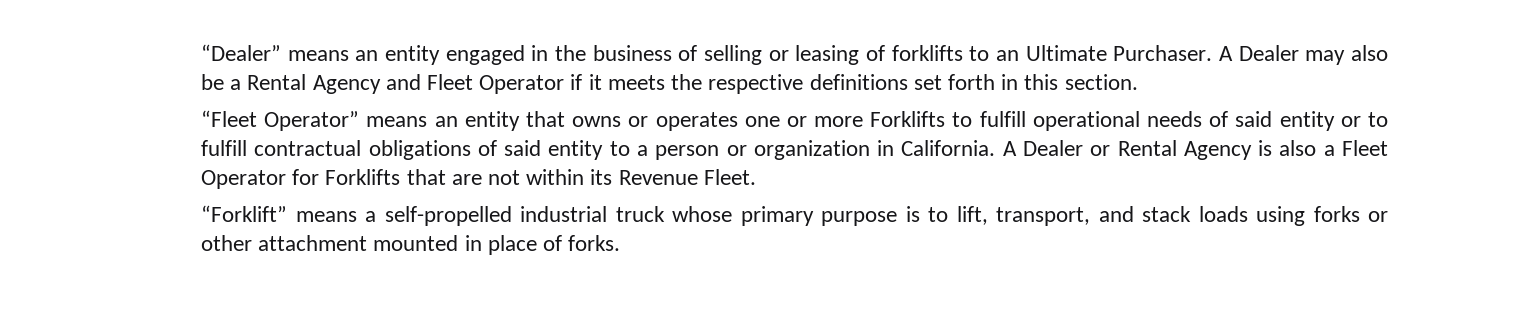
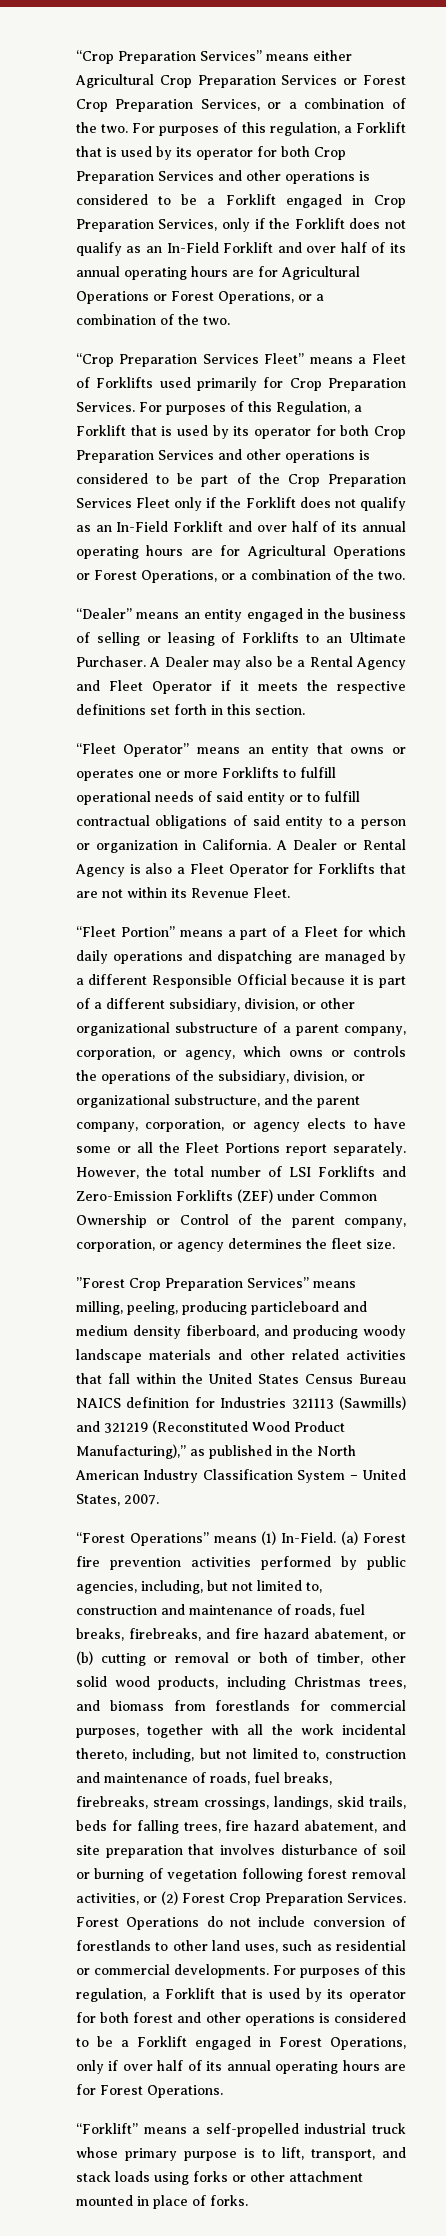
(200, 52) none -> [75,50,352,64] [74,74,406,88] [75,98,406,112] [75,122,406,136] [75,146,346,160] [75,170,370,184] [75,194,406,208] [75,218,406,232] [75,242,406,256] [75,266,360,280] [75,291,324,304] [75,314,230,325] [75,353,406,367] [75,377,406,391] [75,401,362,415] [75,425,407,439] [75,449,370,463] [75,473,406,487] [75,497,406,511] [75,521,406,532] [75,545,407,559] [75,569,405,583] “Crop Preparation Services” means either Agricultural Crop Preparation Services or Forest Crop Preparation Services, or a combination of the two. For purposes of this regulation, a Forklift that is used by its operator for both Crop Preparation Services and other operations is considered to be a Forklift engaged in Crop Preparation Services, only if the Forklift does not qualify as an In-Field Forklift and over half of its annual operating hours are for Agricultural Operations or Forest Operations, or a combination of the two. // “Crop Preparation Services Fleet” means a Fleet of Forklifts used primarily for Crop Preparation Services. For purposes of this Regulation, a Forklift that is used by its operator for both Crop Preparation Services and other operations is considered to be part of the Crop Preparation Services Fleet only if the Forklift does not qualify as an In-Field Forklift and over half of its annual operating hours are for Agricultural Operations or Forest Operations, or a combination of the two. //
[891,45,963,61] forklifts -> [242,632,300,643] Forklifts
(756, 177) none -> [75,926,407,940] [75,950,406,964] [75,974,406,988] [75,998,355,1012] [75,1022,406,1036] [75,1046,406,1060] [75,1070,365,1084] [75,1094,360,1108] [75,1118,407,1132] [75,1142,406,1156] [75,1166,406,1179] [75,1189,377,1203] [75,1214,406,1228] [75,1238,395,1252] [75,1277,356,1291] [75,1301,367,1315] [75,1325,406,1339] [75,1349,406,1363] [75,1373,406,1384] [75,1396,407,1410] [75,1420,345,1434] [75,1444,356,1459] [74,1469,407,1483] [75,1494,159,1506] [75,1531,406,1546] [75,1556,406,1570] [75,1580,322,1594] [75,1604,365,1617] [75,1628,406,1641] [75,1651,406,1666] [75,1676,406,1690] [75,1700,406,1711] [75,1724,406,1738] [75,1748,406,1762] [75,1772,332,1785] [75,1796,406,1810] [75,1820,406,1834] [75,1844,406,1858] [75,1868,406,1882] [75,1891,406,1906] [75,1916,406,1930] [75,1940,406,1953] [75,1964,406,1978] [75,1988,406,2002] [75,2012,406,2026] [75,2036,406,2050] [75,2060,406,2074] [75,2084,223,2098] // “Fleet Portion” means a part of a Fleet for which daily operations and dispatching are managed by a different Responsible Official because it is part of a different subsidiary, division, or other organizational substructure of a parent company, corporation, or agency, which owns or controls the operations of the subsidiary, division, or organizational substructure, and the parent company, corporation, or agency elects to have some or all the Fleet Portions report separately. However, the total number of LSI Forklifts and Zero-Emission Forklifts (ZEF) under Common Ownership or Control of the parent company, corporation, or agency determines the fleet size. // ”Forest Crop Preparation Services” means milling, peeling, producing particleboard and medium density fiberboard, and producing woody landscape materials and other related activities that fall within the United States Census Bureau NAICS definition for Industries 321113 (Sawmills) and 321219 (Reconstituted Wood Product Manufacturing),” as published in the North American Industry Classification System − United States, 2007. // “Forest Operations” means (1) In-Field. (a) Forest fire prevention activities performed by public agencies, including, but not limited to, construction and maintenance of roads, fuel breaks, firebreaks, and fire hazard abatement, or (b) cutting or removal or both of timber, other solid wood products, including Christmas trees, and biomass from forestlands for commercial purposes, together with all the work incidental thereto, including, but not limited to, construction and maintenance of roads, fuel breaks, firebreaks, stream crossings, landings, skid trails, beds for falling trees, fire hazard abatement, and site preparation that involves disturbance of soil or burning of vegetation following forest removal activities, or (2) Forest Crop Preparation Services. Forest Operations do not include conversion of forestlands to other land uses, such as residential or commercial developments. For purposes of this regulation, a Forklift that is used by its operator for both forest and other operations is considered to be a Forklift engaged in Forest Operations, only if over half of its annual operating hours are for Forest Operations.

